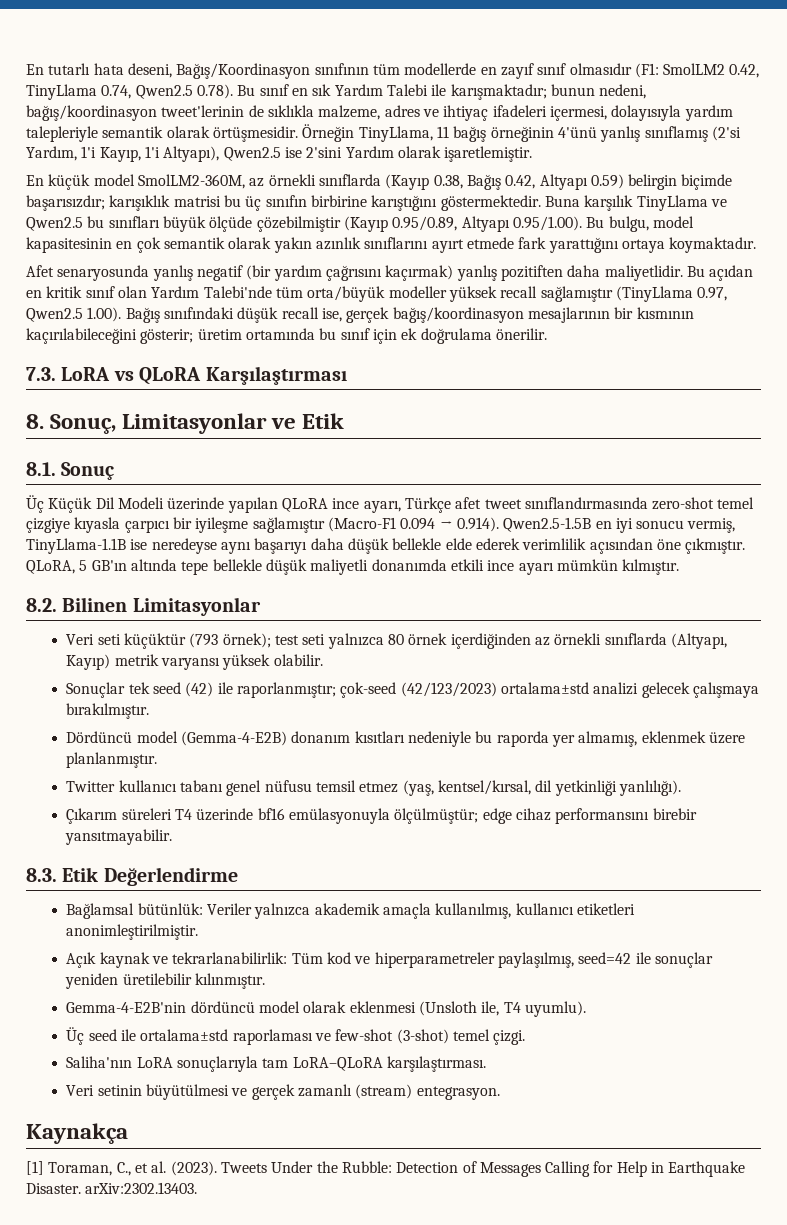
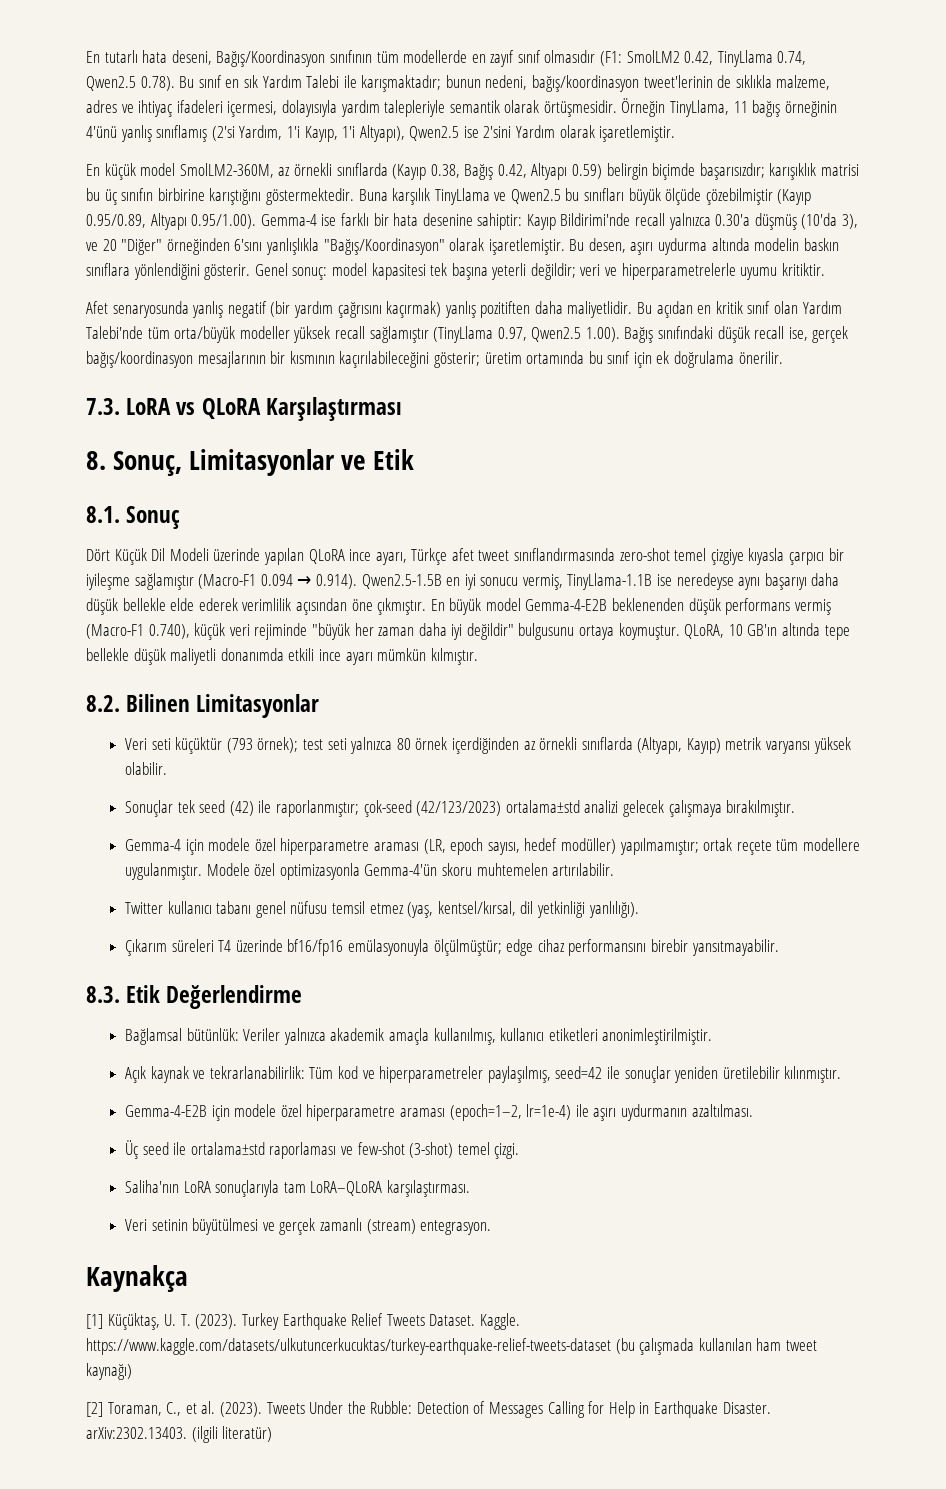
[586,216,694,232] [26,237,757,253] Bu bulgu, model kapasitesinin en çok semantik olarak yakın azınlık sınıflarını ayırt etmede fark yarattığını ortaya koymaktadır. -> [260,213,859,230] [86,238,839,255] [86,263,825,280] Gemma-4 ise farklı bir hata desenine sahiptir: Kayıp Bildirimi'nde recall yalnızca 0.30'a düşmüş (10'da 3), ve 20 "Diğer" örneğinden 6'sını yanlışlıkla "Bağış/Koordinasyon" olarak işaretlemiştir. Bu desen, aşırı uydurma altında modelin baskın sınıflara yönlendiğini gösterir. Genel sonuç: model kapasitesi tek başına yeterli değildir; veri ve hiperparametrelerle uyumu kritiktir.
[26,495,44,513] Üç -> [86,549,110,561] Dört
[26,560,88,574] QLoRA, 5 -> [430,598,831,615] [86,623,743,640] En büyük model Gemma-4-E2B beklenenden düşük performans vermiş (Macro-F1 0.740), küçük veri rejiminde "büyük her zaman daha iyi değildir" bulgusunu ortaya koymuştur. QLoRA, 10
[66,731,745,747] [66,752,158,768] Dördüncü model (Gemma-4-E2B) donanım kısıtları nedeniyle bu raporda yer almamış, eklenmek üzere planlanmıştır. -> [125,838,860,855] [125,863,615,880] Gemma-4 için modele özel hiperparametre araması (LR, epoch sayısı, hedef modüller) yapılmamıştır; ortak reçete tüm modellere uygulanmıştır. Modele özel optimizasyonla Gemma-4'ün skoru muhtemelen artırılabilir.
[257,808,285,820] bf16 -> [287,939,344,956] bf16/fp16
[66,1001,586,1017] Gemma-4-E2B'nin dördüncü model olarak eklenmesi (Unsloth ile, T4 uyumlu). -> [125,1104,753,1121] Gemma-4-E2B için modele özel hiperparametre araması (epoch=1–2, lr=1e-4) ile aşırı uydurmanın azaltılması.
(44, 1168) none -> [107,1313,520,1330] [86,1338,817,1355] [86,1363,132,1380] [86,1402,103,1417] Küçüktaş, U. T. (2023). Turkey Earthquake Relief Tweets Dataset. Kaggle. https://www.kaggle.com/datasets/ulkutuncerkucuktas/turkey-earthquake-relief-tweets-dataset (bu çalışmada kullanılan ham tweet kaynağı) // [2]
(198, 1188) none -> [191,1426,273,1443] (ilgili literatür)

